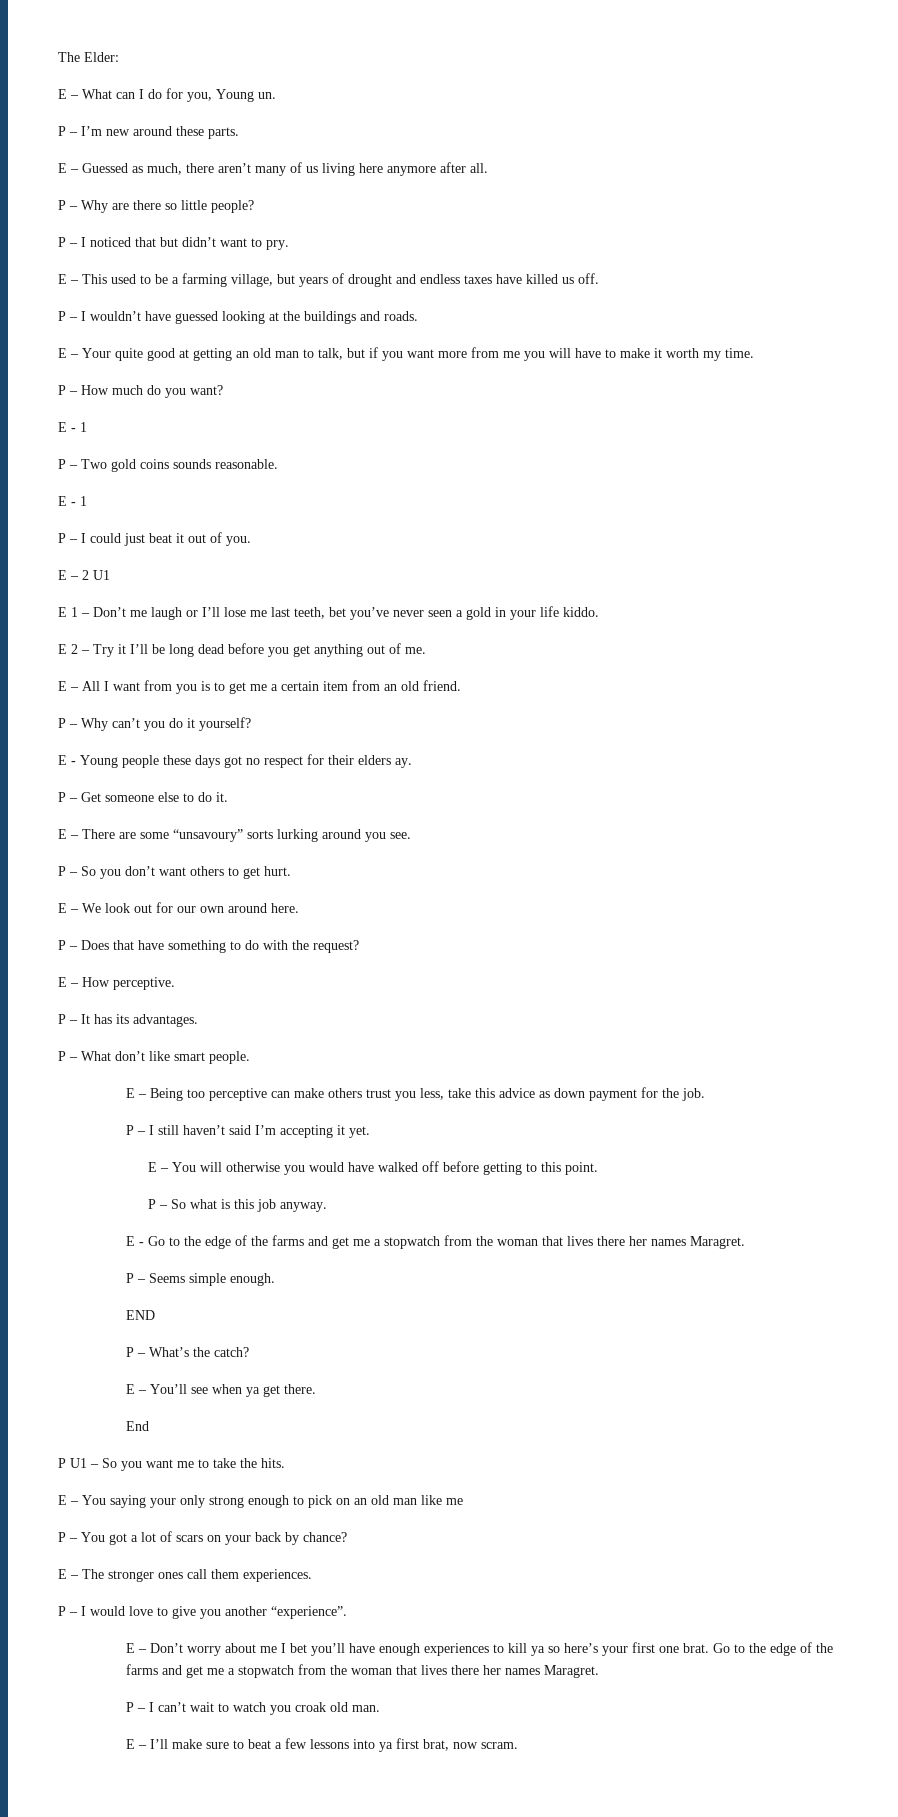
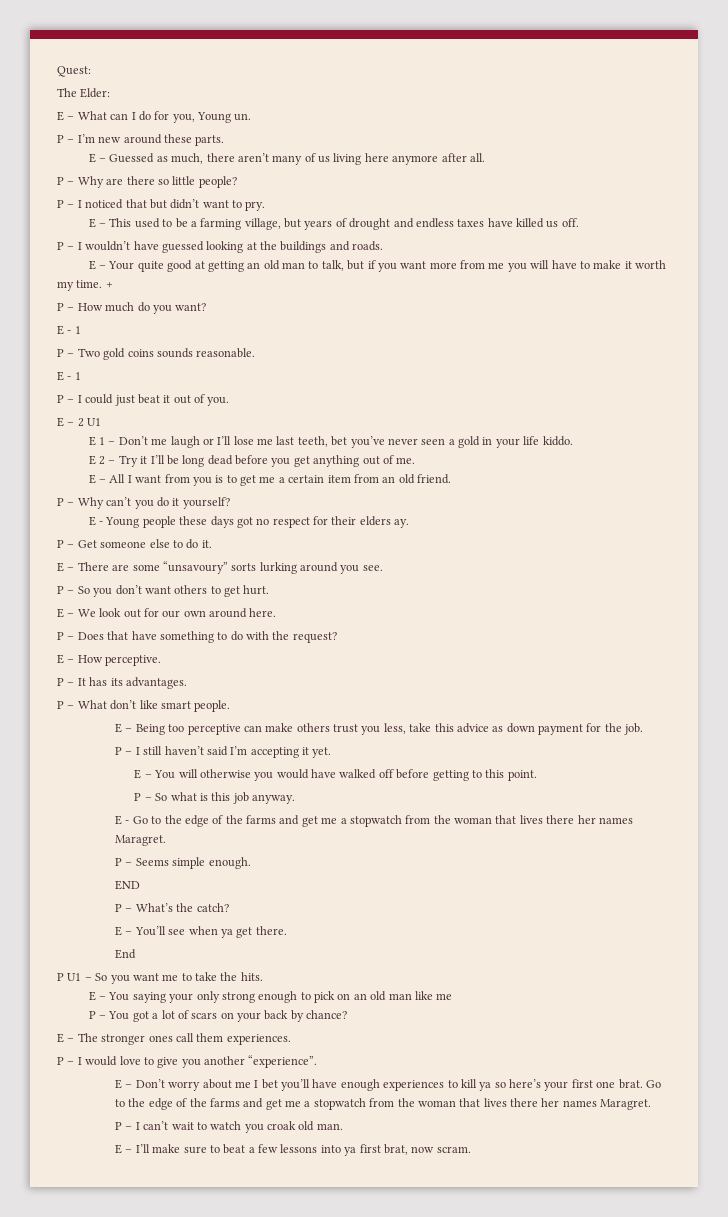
(58, 57) none -> [57,66,91,77] Quest: //
(754, 353) none -> [105,282,113,288] +

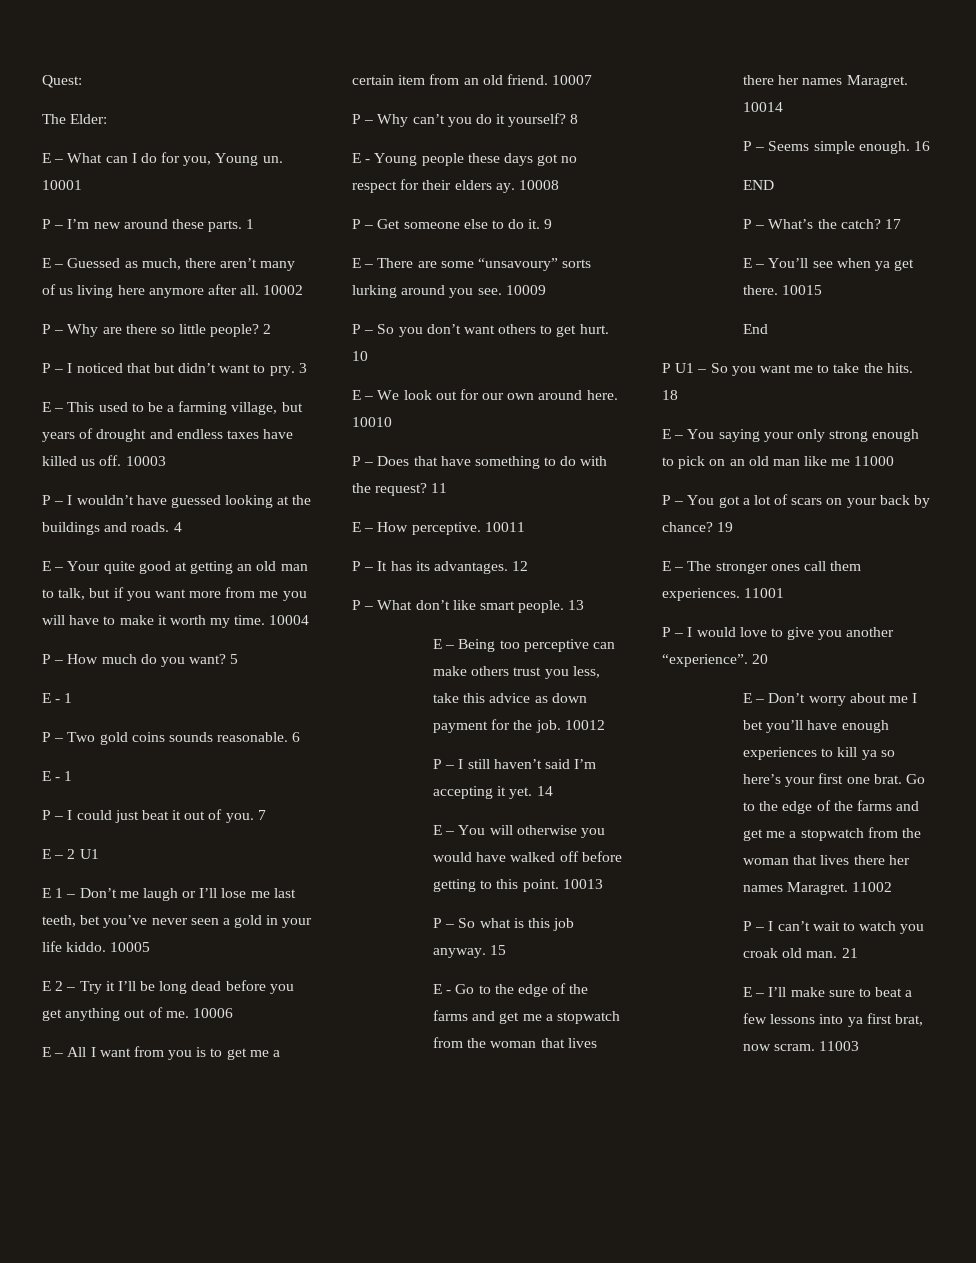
(252, 117) none -> [42,180,82,190] 10001
(225, 140) none -> [246,219,255,229] 1
(485, 157) none -> [263,285,304,295] 10002
(237, 182) none -> [263,324,272,334] 2
(266, 206) none -> [298,363,307,373] 3
(579, 222) none -> [125,456,166,466] 10003
(384, 246) none -> [173,522,182,532] 4
[105,282,113,288] + -> [269,615,310,625] 10004
(207, 307) none -> [230,654,239,664] 5
(256, 353) none -> [292,732,301,742] 6
(230, 401) none -> [257,810,266,820] 7
(573, 441) none -> [110,942,151,952] 10005
(416, 460) none -> [192,1008,233,1018] 10006
(452, 479) none -> [552,75,593,85] 10007
(230, 503) none -> [570,114,579,124] 8
(410, 523) none -> [518,180,559,190] 10008
(212, 544) none -> [544,219,553,229] 9
(383, 568) none -> [505,285,546,295] 10009
(270, 590) none -> [352,351,368,361] 10
(277, 612) none -> [352,417,392,427] 10010
(337, 637) none -> [431,483,448,493] 11
(162, 660) none -> [484,522,525,532] 10011
(187, 683) none -> [512,561,529,571] 12
(231, 706) none -> [568,600,585,610] 13
(644, 729) none -> [564,720,605,730] 10012
(332, 752) none -> [536,786,553,796] 14
(537, 775) none -> [562,879,603,889] 10013
(296, 799) none -> [490,945,507,955] 15
(167, 840) none -> [743,102,783,112] 10014
(251, 863) none -> [913,141,930,151] 16
(229, 907) none -> [884,219,901,229] 17
(287, 930) none -> [782,285,823,295] 10015
(263, 976) none -> [662,390,678,400] 18
(453, 996) none -> [854,456,895,466] 11000
(348, 1014) none -> [717,522,734,532] 19
(291, 1039) none -> [744,588,785,598] 11001
(318, 1061) none -> [752,654,769,664] 20
(652, 1104) none -> [852,882,893,892] 11002
(343, 1126) none -> [841,948,858,958] 21
(471, 1149) none -> [819,1041,860,1051] 11003

